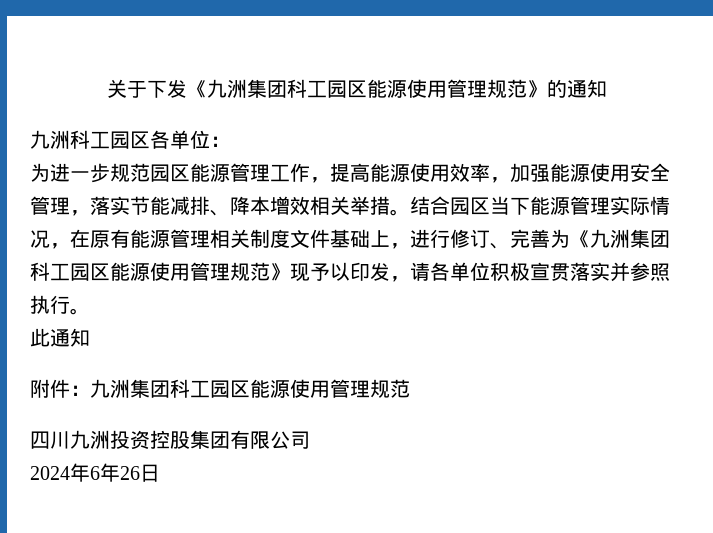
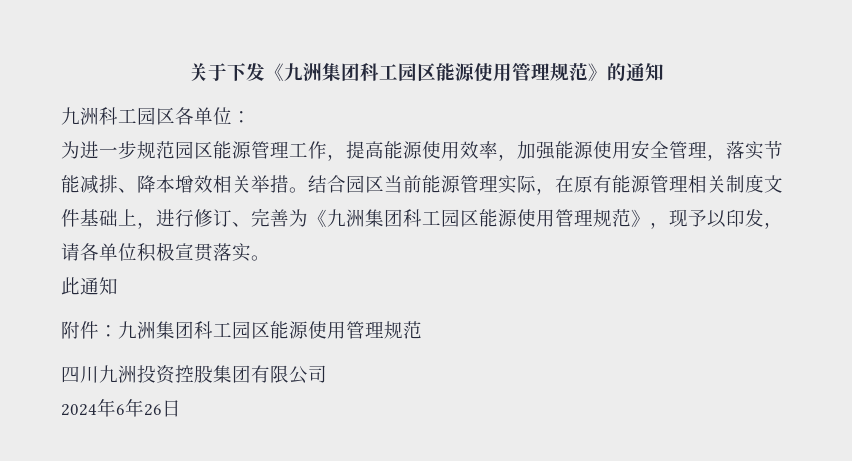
[510,197,530,215] 下 -> [403,175,422,193] 前
[650,196,670,215] [30,230,50,248] 情况 -> (536, 184) none
(290, 272) none -> [650,222,669,229] ，
[610,262,670,282] [30,295,70,314] 并参照执行 -> (251, 252) none

